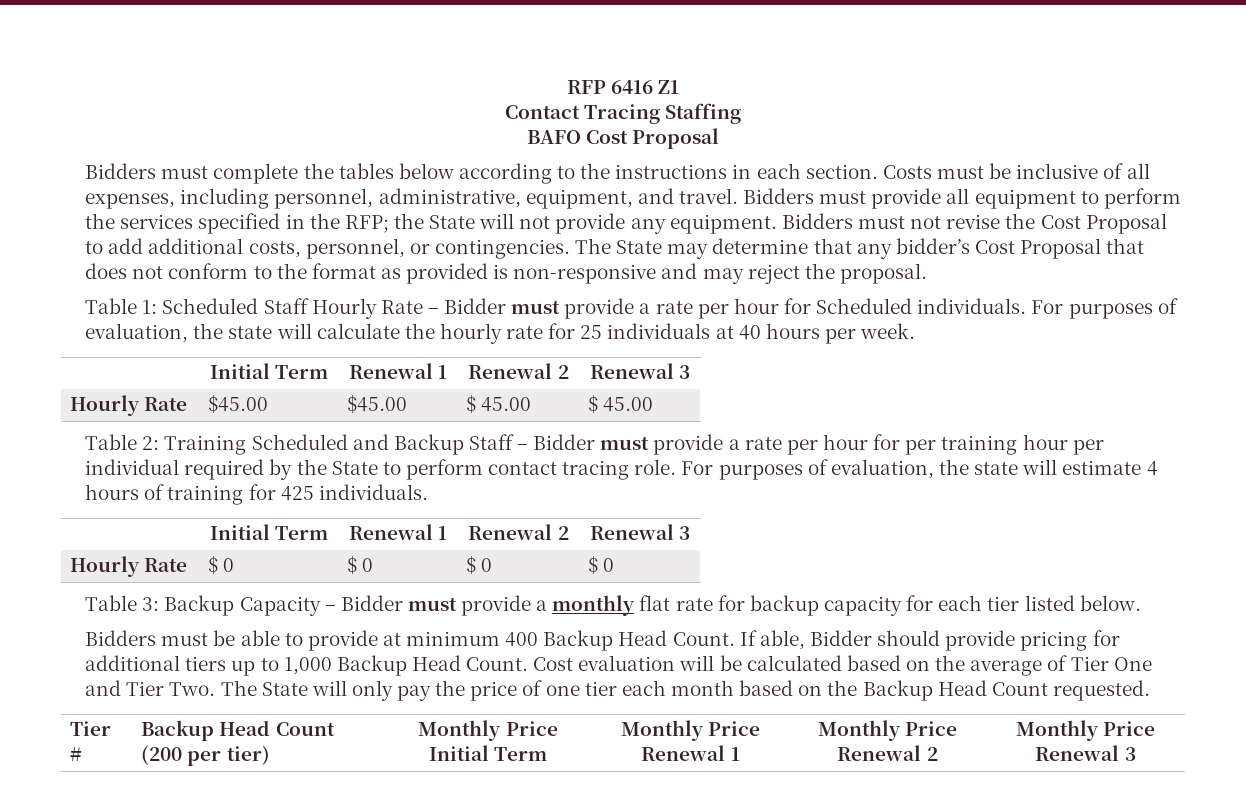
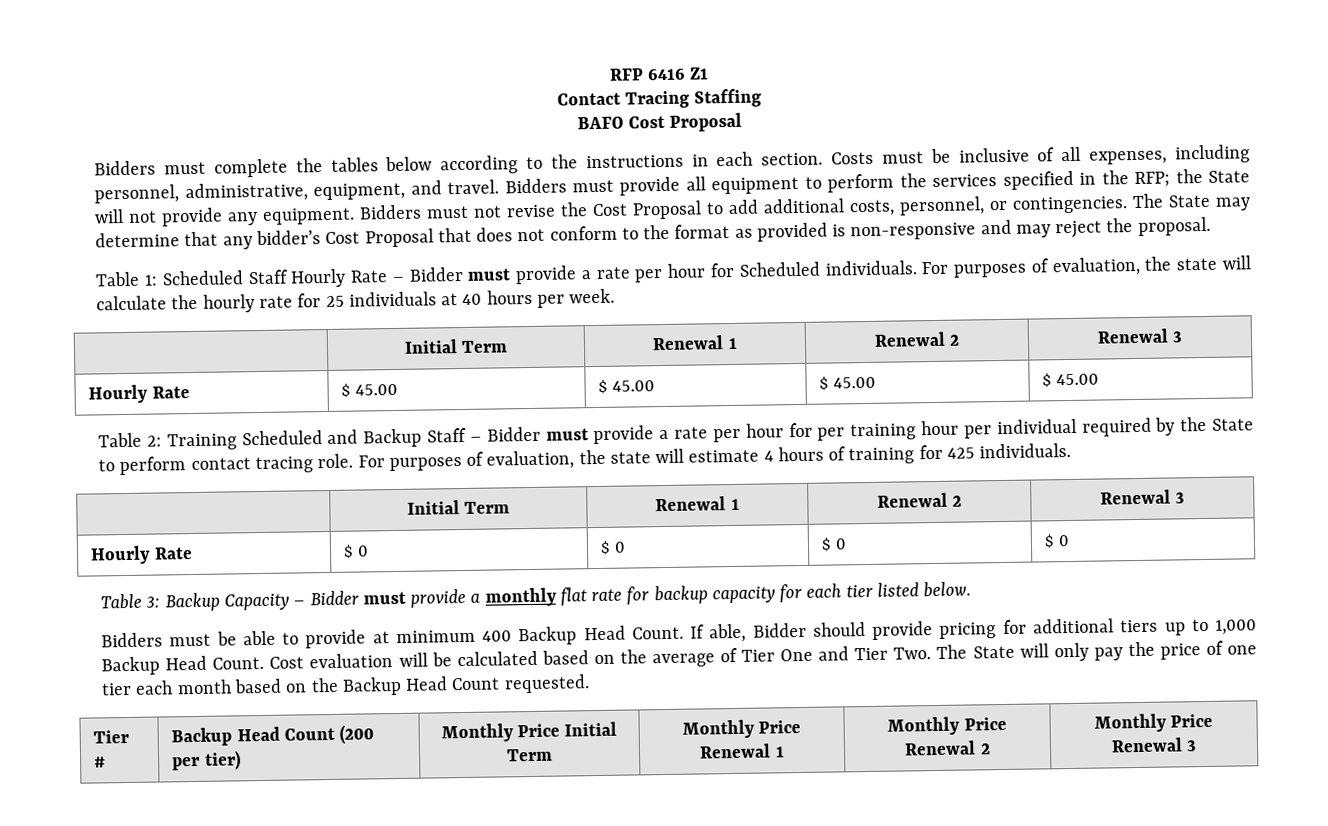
[208,395,269,414] [347,395,408,414] $45.00 | $45.00 -> [341,383,398,398] [598,379,655,394] $ 45.00 | $ 45.00

